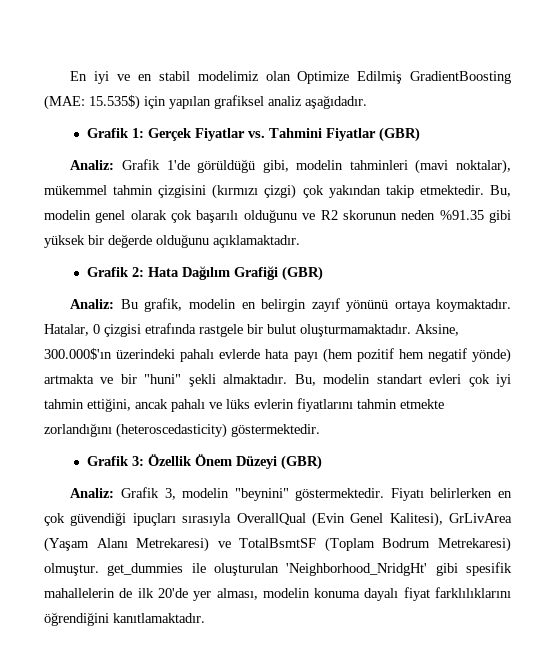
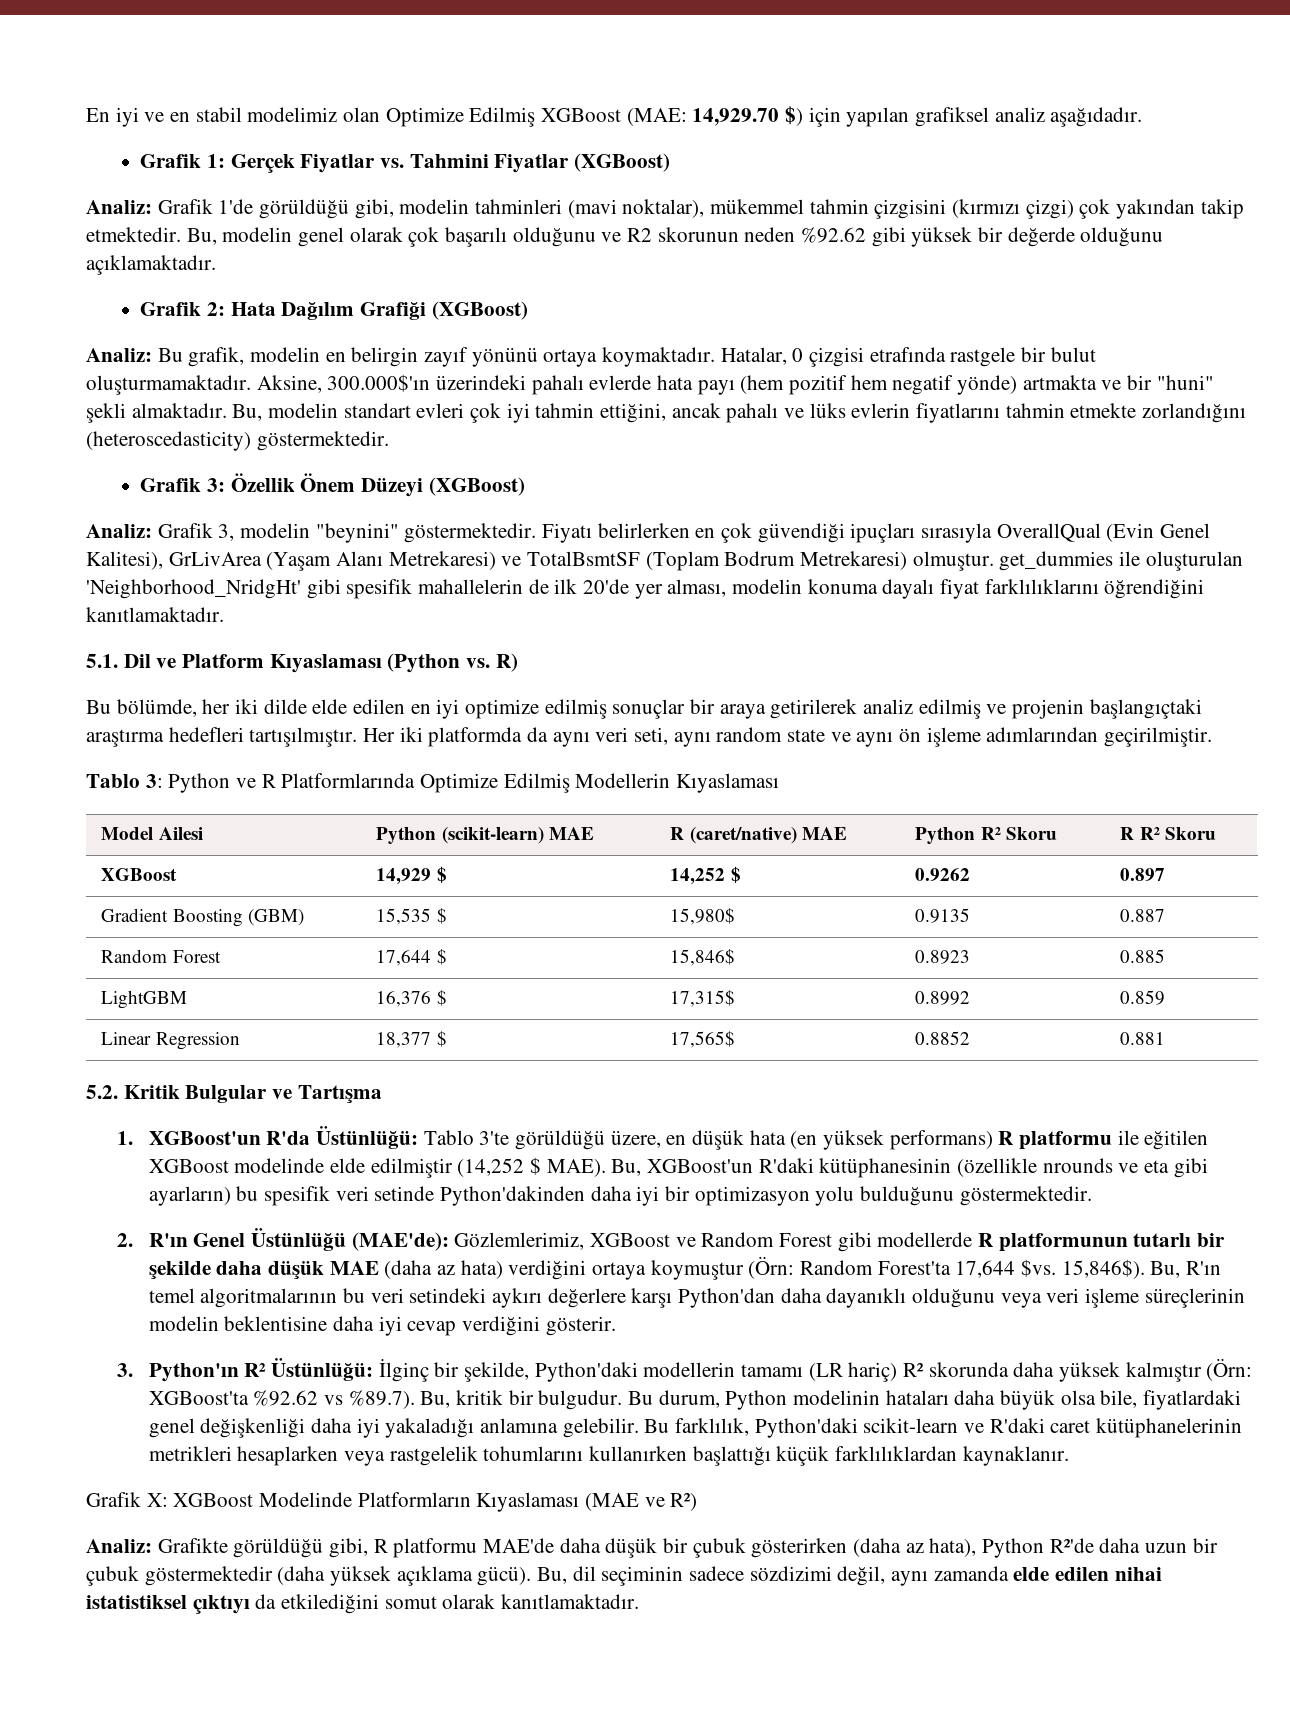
[410,71,512,84] [44,95,140,110] GradientBoosting (MAE: 15.535$) -> [541,106,804,126] XGBoost (MAE: 14,929.70 $)
[378,127,420,142] (GBR) -> [574,153,671,172] (XGBoost)
[439,210,484,220] %91.35 -> [801,227,867,243] %92.62
[281,266,323,281] (GBR) -> [431,301,528,320] (XGBoost)
[280,455,322,470] (GBR) -> [428,477,525,496] (XGBoost)
(205, 618) none -> [86,653,518,673] [86,699,1202,719] [86,727,1213,747] [86,773,780,793] [101,827,203,840] [376,827,594,844] [670,827,847,844] [915,827,1057,844] [1120,827,1216,840] [101,868,178,881] [376,866,447,885] [670,866,741,885] [915,868,971,881] [1120,868,1166,881] [101,908,304,927] [376,908,447,925] [670,908,736,925] [915,908,971,923] [1120,909,1166,922] [101,949,221,963] [376,949,447,966] [670,949,736,966] [915,950,971,964] [1120,949,1166,963] [101,990,188,1009] [376,990,447,1007] [670,990,736,1007] [915,991,971,1005] [1120,990,1166,1005] [101,1032,240,1050] [376,1031,447,1048] [670,1031,736,1048] [915,1031,971,1045] [1120,1032,1166,1045] [86,1085,382,1103] [117,1126,1209,1150] [148,1157,1208,1178] [148,1186,1092,1206] [117,1228,1226,1252] [148,1256,1222,1280] [148,1288,1245,1308] [148,1316,616,1336] [117,1358,1253,1382] [148,1390,1242,1410] [148,1418,1243,1438] [148,1446,1069,1466] [86,1492,698,1512] [86,1538,1218,1558] [86,1566,1162,1586] [86,1594,640,1614] // 5.1. Dil ve Platform Kıyaslaması (Python vs. R) // Bu bölümde, her iki dilde elde edilen en iyi optimize edilmiş sonuçlar bir araya getirilerek analiz edilmiş ve projenin başlangıçtaki araştırma hedefleri tartışılmıştır. Her iki platformda da aynı veri seti, aynı random state ve aynı ön işleme adımlarından geçirilmiştir. // Tablo 3: Python ve R Platformlarında Optimize Edilmiş Modellerin Kıyaslaması // Model Ailesi | Python (scikit-learn) MAE | R (caret/native) MAE | Python R² Skoru | R R² Skoru // XGBoost | 14,929 $ | 14,252 $ | 0.9262 | 0.897 // Gradient Boosting (GBM) | 15,535 $ | 15,980$ | 0.9135 | 0.887 // Random Forest | 17,644 $ | 15,846$ | 0.8923 | 0.885 // LightGBM | 16,376 $ | 17,315$ | 0.8992 | 0.859 // Linear Regression | 18,377 $ | 17,565$ | 0.8852 | 0.881 // 5.2. Kritik Bulgular ve Tartışma // 1. XGBoost'un R'da Üstünlüğü: Tablo 3'te görüldüğü üzere, en düşük hata (en yüksek performans) R platformu ile eğitilen XGBoost modelinde elde edilmiştir (14,252 $ MAE). Bu, XGBoost'un R'daki kütüphanesinin (özellikle nrounds ve eta gibi ayarların) bu spesifik veri setinde Python'dakinden daha iyi bir optimizasyon yolu bulduğunu göstermektedir. // 2. R'ın Genel Üstünlüğü (MAE'de): Gözlemlerimiz, XGBoost ve Random Forest gibi modellerde R platformunun tutarlı bir şekilde daha düşük MAE (daha az hata) verdiğini ortaya koymuştur (Örn: Random Forest'ta 17,644 $vs. 15,846$). Bu, R'ın temel algoritmalarının bu veri setindeki aykırı değerlere karşı Python'dan daha dayanıklı olduğunu veya veri işleme süreçlerinin modelin beklentisine daha iyi cevap verdiğini gösterir. // 3. Python'ın R² Üstünlüğü: İlginç bir şekilde, Python'daki modellerin tamamı (LR hariç) R² skorunda daha yüksek kalmıştır (Örn: XGBoost'ta %92.62 vs %89.7). Bu, kritik bir bulgudur. Bu durum, Python modelinin hataları daha büyük olsa bile, fiyatlardaki genel değişkenliği daha iyi yakaladığı anlamına gelebilir. Bu farklılık, Python'daki scikit-learn ve R'daki caret kütüphanelerinin metrikleri hesaplarken veya rastgelelik tohumlarını kullanırken başlattığı küçük farklılıklardan kaynaklanır. // Grafik X: XGBoost Modelinde Platformların Kıyaslaması (MAE ve R²) // Analiz: Grafikte görüldüğü gibi, R platformu MAE'de daha düşük bir çubuk gösterirken (daha az hata), Python R²'de daha uzun bir çubuk göstermektedir (daha yüksek açıklama gücü). Bu, dil seçiminin sadece sözdizimi değil, aynı zamanda elde edilen nihai istatistiksel çıktıyı da etkilediğini somut olarak kanıtlamaktadır.

